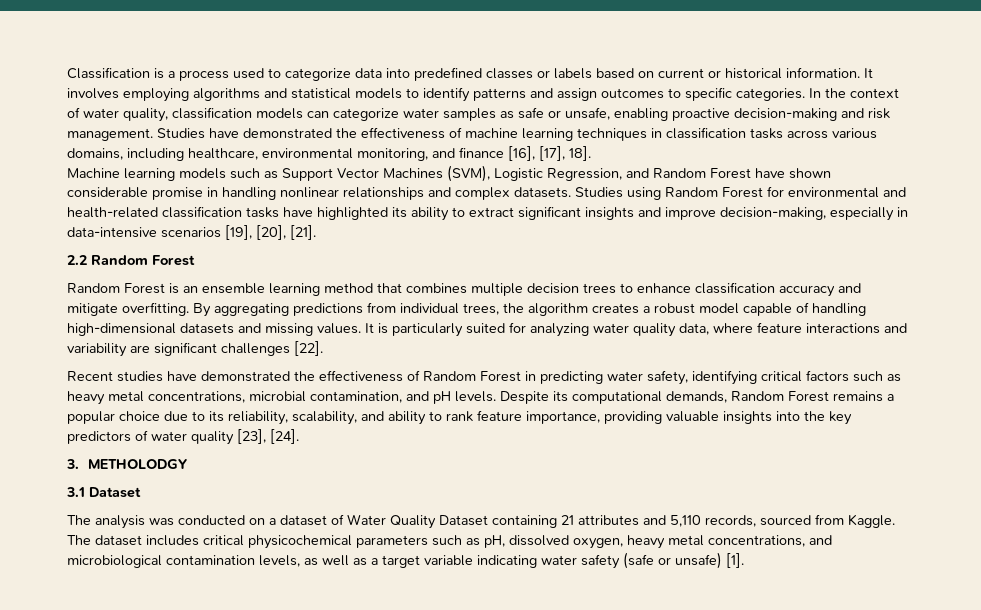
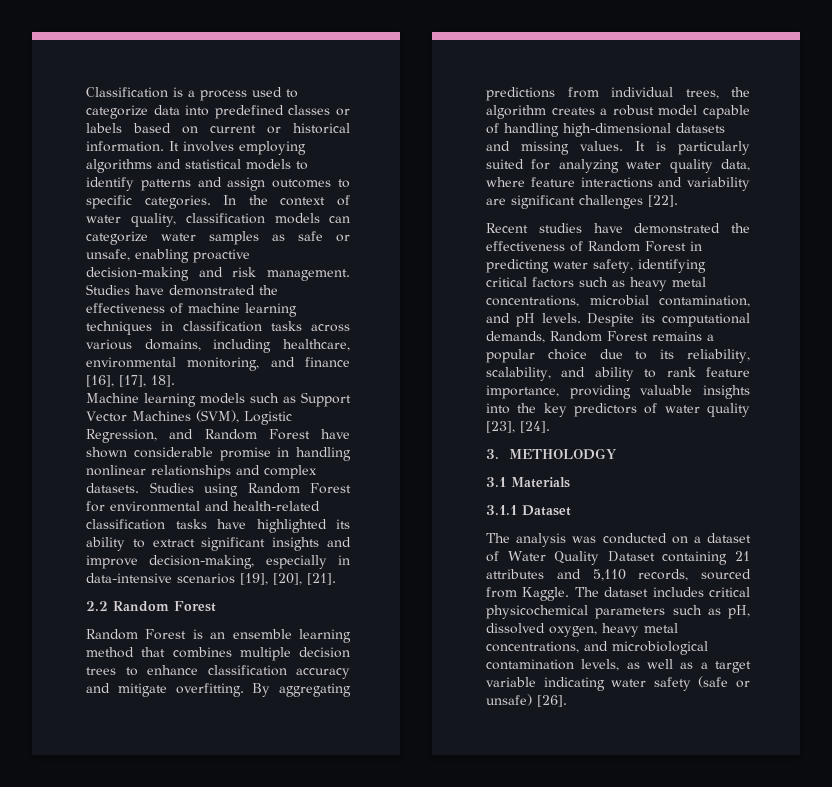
(85, 492) none -> [511,477,570,488] [486,505,517,515] Materials // 3.1.1
[726,553,744,568] [1]. -> [537,695,567,707] [26].

